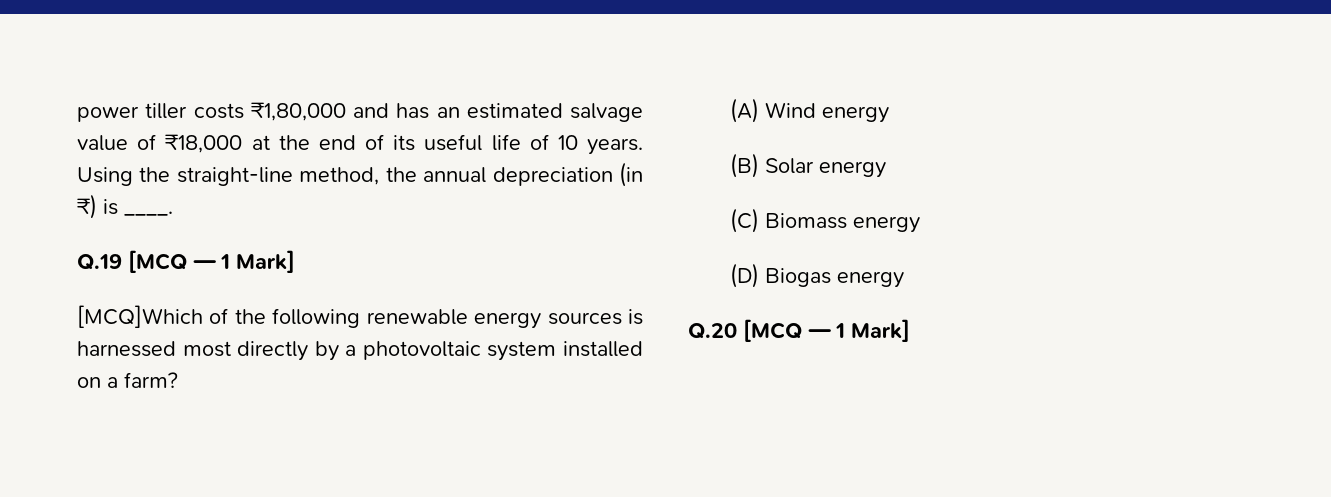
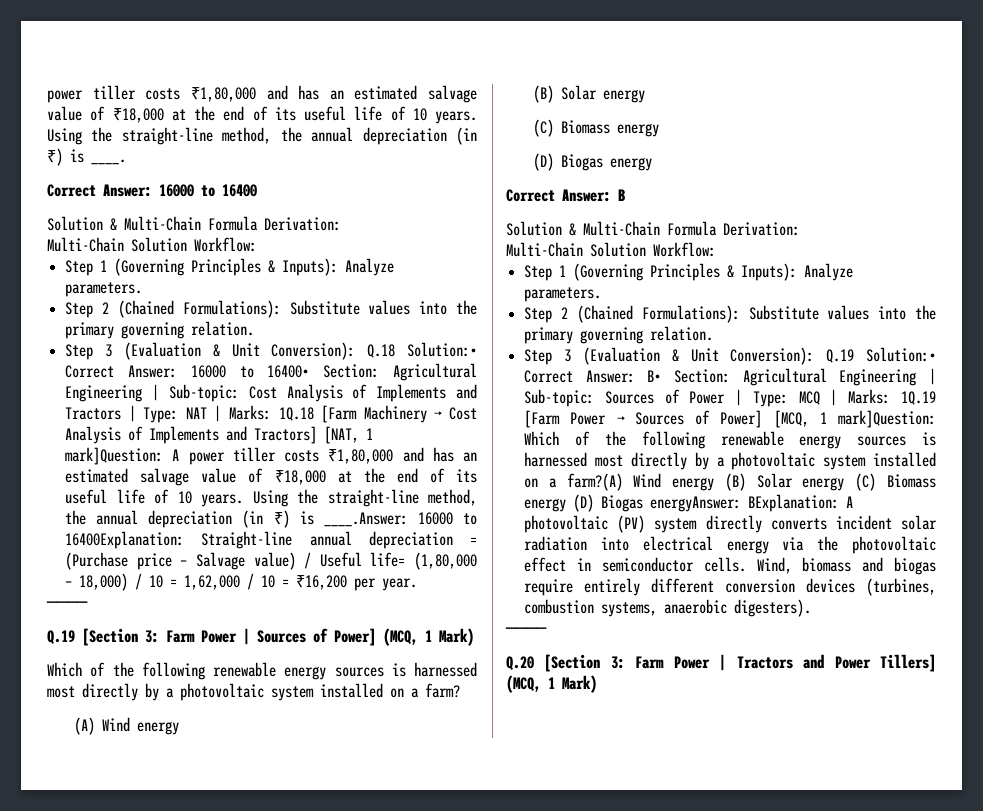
[77,250,295,273] [77,305,203,328] Q.19 [MCQ — 1 Mark] // [MCQ]Which -> [47,184,257,197] [47,216,341,231] [47,237,257,252] [65,258,395,276] [65,282,143,297] [65,300,477,318] [65,321,255,339] [65,342,477,360] [65,363,477,381] [65,384,477,402] [65,405,477,423] [65,426,374,444] [65,447,477,465] [65,468,477,486] [65,489,477,507] [65,510,477,528] [65,531,477,549] [65,552,477,570] [65,573,418,591] [46,601,88,608] [47,628,474,646] [47,662,82,677] Correct Answer: 16000 to 16400 // Solution & Multi-Chain Formula Derivation: // Multi-Chain Solution Workflow: // Step 1 (Governing Principles & Inputs): Analyze parameters. // Step 2 (Chained Formulations): Substitute values into the primary governing relation. // Step 3 (Evaluation & Unit Conversion): Q.18 Solution:• Correct Answer: 16000 to 16400• Section: Agricultural Engineering | Sub-topic: Cost Analysis of Implements and Tractors | Type: NAT | Marks: 1Q.18 [Farm Machinery → Cost Analysis of Implements and Tractors] [NAT, 1 mark]Question: A power tiller costs ₹1,80,000 and has an estimated salvage value of ₹18,000 at the end of its useful life of 10 years. Using the straight-line method, the annual depreciation (in ₹) is ____.Answer: 16000 to 16400Explanation: Straight-line annual depreciation = (Purchase price − Salvage value) / Useful life= (1,80,000 − 18,000) / 10 = 1,62,000 / 10 = ₹16,200 per year. // ──── // Q.19 [Section 3: Farm Power | Sources of Power] (MCQ, 1 Mark) // Which
[688,319,910,342] Q.20 [MCQ — 1 Mark] -> [506,189,625,202] [506,221,800,236] [506,242,716,257] [524,263,854,281] [524,287,602,302] [524,305,936,323] [524,326,714,344] [524,347,936,365] [524,368,936,386] [524,389,937,407] [524,410,936,428] [524,431,936,449] [524,452,936,470] [524,473,936,491] [524,494,854,512] [524,515,937,533] [524,536,936,554] [524,557,936,575] [524,578,936,596] [524,599,812,617] [505,627,547,634] [506,654,937,672] [506,675,597,693] Correct Answer: B // Solution & Multi-Chain Formula Derivation: // Multi-Chain Solution Workflow: // Step 1 (Governing Principles & Inputs): Analyze parameters. // Step 2 (Chained Formulations): Substitute values into the primary governing relation. // Step 3 (Evaluation & Unit Conversion): Q.19 Solution:• Correct Answer: B• Section: Agricultural Engineering | Sub-topic: Sources of Power | Type: MCQ | Marks: 1Q.19 [Farm Power → Sources of Power] [MCQ, 1 mark]Question: Which of the following renewable energy sources is harnessed most directly by a photovoltaic system installed on a farm?(A) Wind energy (B) Solar energy (C) Biomass energy (D) Biogas energyAnswer: BExplanation: A photovoltaic (PV) system directly converts incident solar radiation into electrical energy via the photovoltaic effect in semiconductor cells. Wind, biomass and biogas require entirely different conversion devices (turbines, combustion systems, anaerobic digesters). // ──── // Q.20 [Section 3: Farm Power | Tractors and Power Tillers] (MCQ, 1 Mark)

